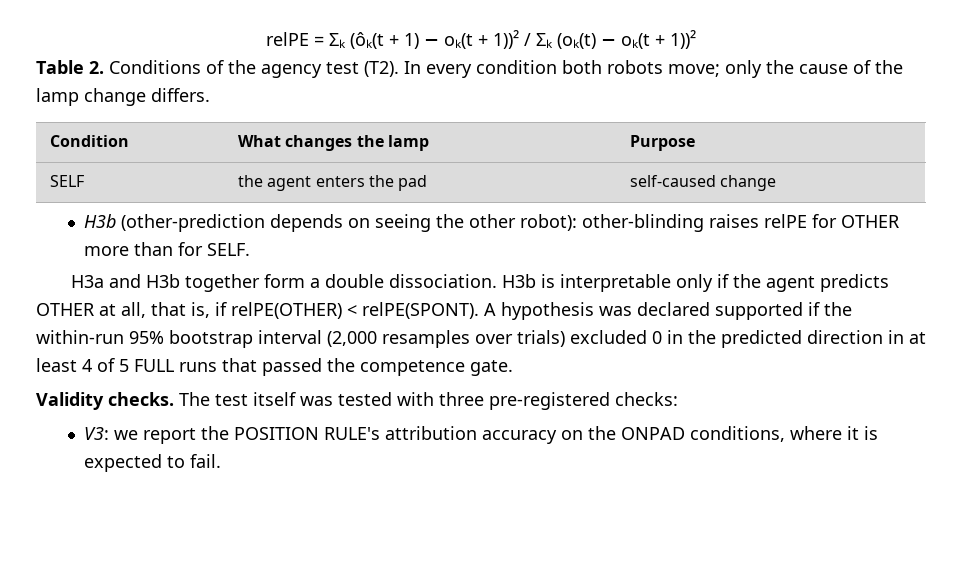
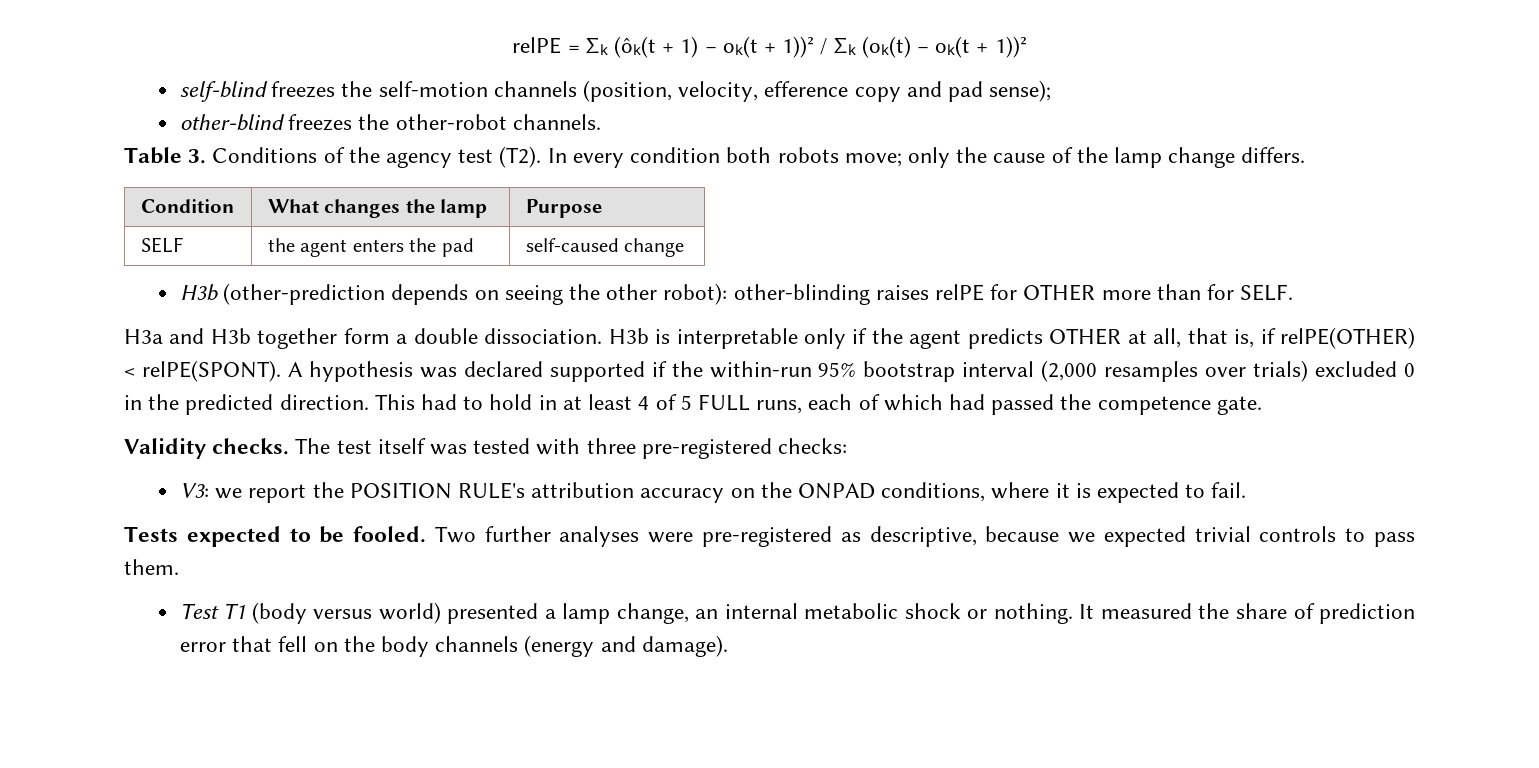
(696, 39) none -> [179,80,1052,102] [179,114,601,131] // self-blind freezes the self-motion channels (position, velocity, efference copy and pad sense); // other-blind freezes the other-robot channels.
[89,61,104,74] 2. -> [188,149,207,164] 3.
[807,330,883,344] direction -> [279,394,533,410] direction. This had to hold
[179,358,257,372] runs that -> [756,394,985,414] runs, each of which had
(221, 461) none -> [124,526,1416,547] [124,559,179,575] [179,602,1415,624] [179,635,728,657] // Tests expected to be fooled. Two further analyses were pre-registered as descriptive, because we expected trivial controls to pass them. // Test T1 (body versus world) presented a lamp change, an internal metabolic shock or nothing. It measured the share of prediction error that fell on the body channels (energy and damage).

